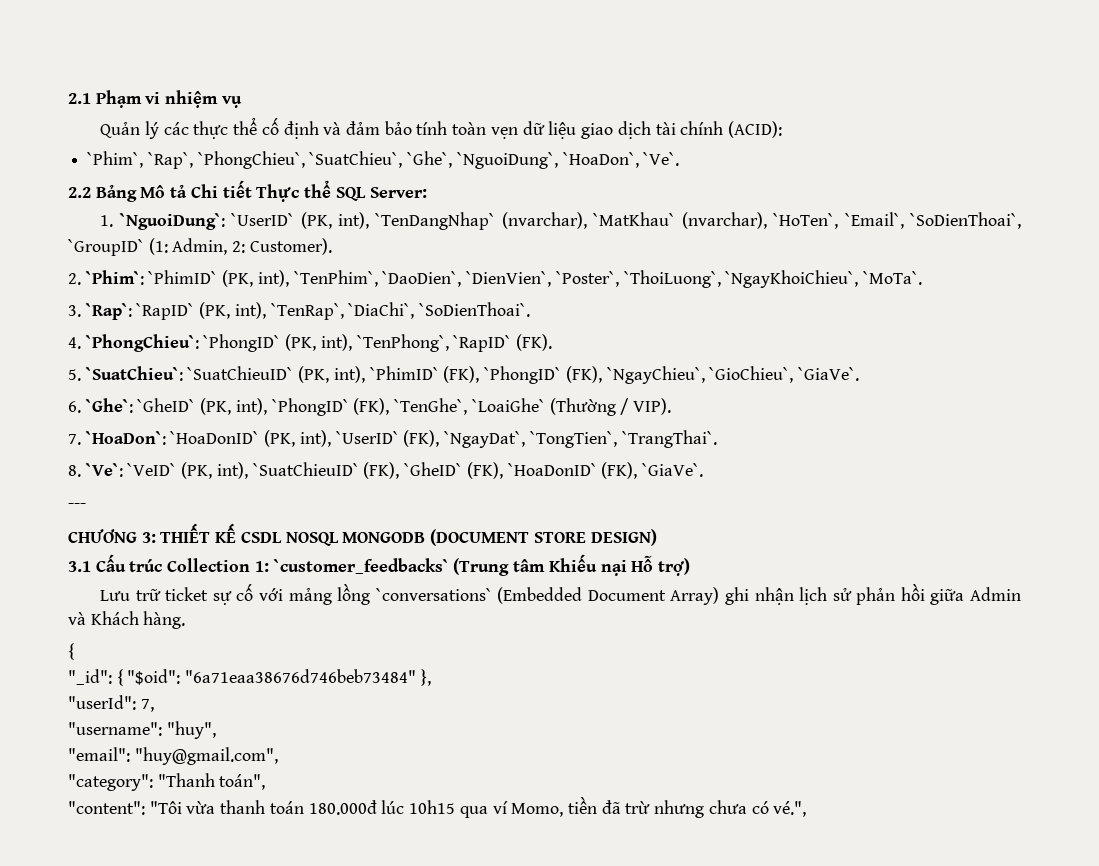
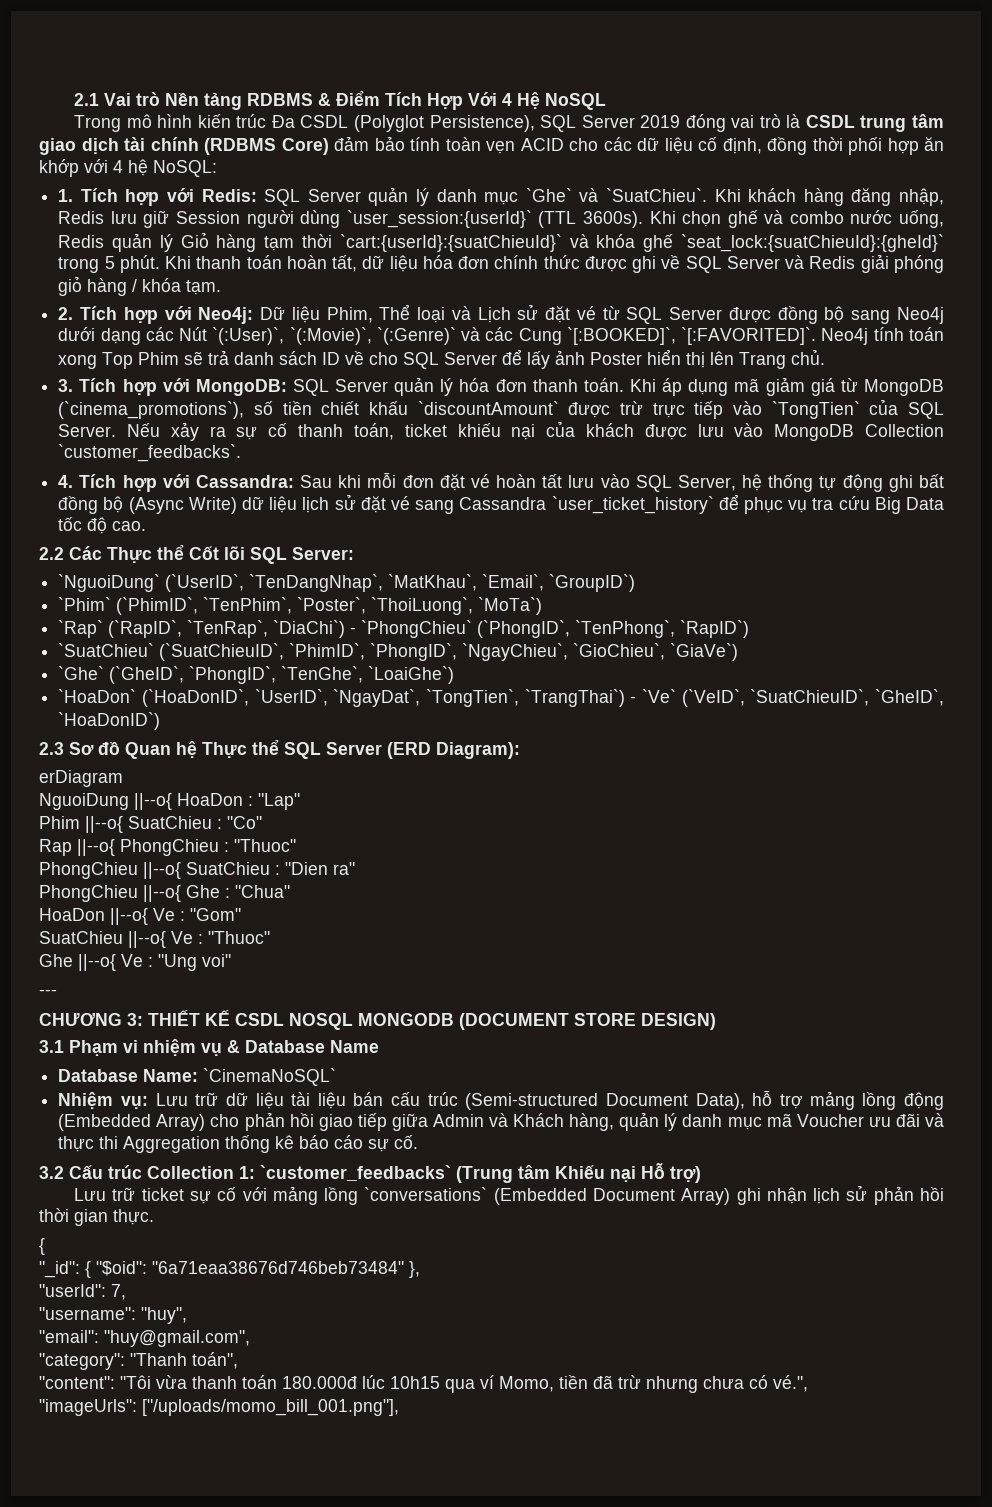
[95,90,242,108] [100,117,342,139] Phạm vi nhiệm vụ // Quản lý các thực thể cố định và -> [104,91,607,110] [74,114,944,132] [39,137,329,155] Vai trò Nền tảng RDBMS & Điểm Tích Hợp Với 4 Hệ NoSQL // Trong mô hình kiến trúc Đa CSDL (Polyglot Persistence), SQL Server 2019 đóng vai trò là CSDL trung tâm giao dịch tài chính (RDBMS Core)
[522,121,782,139] [87,151,680,169] [68,180,427,202] [100,212,1021,230] [68,238,332,256] [68,270,922,288] [68,302,531,320] [68,334,553,352] [68,366,859,384] [68,398,671,416] [68,430,717,448] [68,462,703,479] dữ liệu giao dịch tài chính (ACID): // `Phim`, `Rap`, `PhongChieu`, `SuatChieu`, `Ghe`, `NguoiDung`, `HoaDon`, `Ve`. // 2.2 Bảng Mô tả Chi tiết Thực thể SQL Server: // 1. `NguoiDung`: `UserID` (PK, int), `TenDangNhap` (nvarchar), `MatKhau` (nvarchar), `HoTen`, `Email`, `SoDienThoai`, `GroupID` (1: Admin, 2: Customer). // 2. `Phim`: `PhimID` (PK, int), `TenPhim`, `DaoDien`, `DienVien`, `Poster`, `ThoiLuong`, `NgayKhoiChieu`, `MoTa`. // 3. `Rap`: `RapID` (PK, int), `TenRap`, `DiaChi`, `SoDienThoai`. // 4. `PhongChieu`: `PhongID` (PK, int), `TenPhong`, `RapID` (FK). // 5. `SuatChieu`: `SuatChieuID` (PK, int), `PhimID` (FK), `PhongID` (FK), `NgayChieu`, `GioChieu`, `GiaVe`. // 6. `Ghe`: `GheID` (PK, int), `PhongID` (FK), `TenGhe`, `LoaiGhe` (Thường / VIP). // 7. `HoaDon`: `HoaDonID` (PK, int), `UserID` (FK), `NgayDat`, `TongTien`, `TrangThai`. // 8. `Ve`: `VeID` (PK, int), `SuatChieuID` (FK), `GheID` (FK), `HoaDonID` (FK), `GiaVe`. -> [520,137,944,155] [39,159,217,177] [58,187,944,206] [58,210,945,228] [58,232,944,252] [58,254,944,273] [58,276,222,296] [58,304,944,324] [58,327,944,345] [58,349,826,369] [58,377,945,396] [58,399,944,419] [58,421,944,441] [58,444,242,462] [58,472,944,492] [58,494,944,514] [58,517,147,534] [39,545,354,564] [58,574,636,592] [58,597,543,615] [58,620,750,638] [58,643,739,661] [58,666,455,684] [58,689,944,707] [58,712,161,730] [39,740,520,759] [39,770,123,787] [39,793,300,810] [39,816,262,833] [39,839,296,856] [39,862,355,879] [39,885,290,902] [39,908,241,925] [39,931,270,948] [39,954,231,971] ACID cho các dữ liệu cố định, đồng thời phối hợp ăn khớp với 4 hệ NoSQL: // 1. Tích hợp với Redis: SQL Server quản lý danh mục `Ghe` và `SuatChieu`. Khi khách hàng đăng nhập, Redis lưu giữ Session người dùng `user_session:{userId}` (TTL 3600s). Khi chọn ghế và combo nước uống, Redis quản lý Giỏ hàng tạm thời `cart:{userId}:{suatChieuId}` và khóa ghế `seat_lock:{suatChieuId}:{gheId}` trong 5 phút. Khi thanh toán hoàn tất, dữ liệu hóa đơn chính thức được ghi về SQL Server và Redis giải phóng giỏ hàng / khóa tạm. // 2. Tích hợp với Neo4j: Dữ liệu Phim, Thể loại và Lịch sử đặt vé từ SQL Server được đồng bộ sang Neo4j dưới dạng các Nút `(:User)`, `(:Movie)`, `(:Genre)` và các Cung `[:BOOKED]`, `[:FAVORITED]`. Neo4j tính toán xong Top Phim sẽ trả danh sách ID về cho SQL Server để lấy ảnh Poster hiển thị lên Trang chủ. // 3. Tích hợp với MongoDB: SQL Server quản lý hóa đơn thanh toán. Khi áp dụng mã giảm giá từ MongoDB (`cinema_promotions`), số tiền chiết khấu `discountAmount` được trừ trực tiếp vào `TongTien` của SQL Server. Nếu xảy ra sự cố thanh toán, ticket khiếu nại của khách được lưu vào MongoDB Collection `customer_feedbacks`. // 4. Tích hợp với Cassandra: Sau khi mỗi đơn đặt vé hoàn tất lưu vào SQL Server, hệ thống tự động ghi bất đồng bộ (Async Write) dữ liệu lịch sử đặt vé sang Cassandra `user_ticket_history` để phục vụ tra cứu Big Data tốc độ cao. // 2.2 Các Thực thể Cốt lõi SQL Server: // `NguoiDung` (`UserID`, `TenDangNhap`, `MatKhau`, `Email`, `GroupID`) // `Phim` (`PhimID`, `TenPhim`, `Poster`, `ThoiLuong`, `MoTa`) // `Rap` (`RapID`, `TenRap`, `DiaChi`) - `PhongChieu` (`PhongID`, `TenPhong`, `RapID`) // `SuatChieu` (`SuatChieuID`, `PhimID`, `PhongID`, `NgayChieu`, `GioChieu`, `GiaVe`) // `Ghe` (`GheID`, `PhongID`, `TenGhe`, `LoaiGhe`) // `HoaDon` (`HoaDonID`, `UserID`, `NgayDat`, `TongTien`, `TrangThai`) - `Ve` (`VeID`, `SuatChieuID`, `GheID`, `HoaDonID`) // 2.3 Sơ đồ Quan hệ Thực thể SQL Server (ERD Diagram): // erDiagram // NguoiDung ||--o{ HoaDon : "Lap" // Phim ||--o{ SuatChieu : "Co" // Rap ||--o{ PhongChieu : "Thuoc" // PhongChieu ||--o{ SuatChieu : "Dien ra" // PhongChieu ||--o{ Ghe : "Chua" // HoaDon ||--o{ Ve : "Gom" // SuatChieu ||--o{ Ve : "Thuoc" // Ghe ||--o{ Ve : "Ung voi"
(91, 566) none -> [69,1039,379,1056] [58,1068,337,1086] [58,1090,945,1110] [58,1112,944,1131] [58,1135,419,1153] [39,1166,64,1179] Phạm vi nhiệm vụ & Database Name // Database Name: `CinemaNoSQL` // Nhiệm vụ: Lưu trữ dữ liệu tài liệu bán cấu trúc (Semi-structured Document Data), hỗ trợ mảng lồng động (Embedded Array) cho phản hồi giao tiếp giữa Admin và Khách hàng, quản lý danh mục mã Voucher ưu đãi và thực thi Aggregation thống kê báo cáo sự cố. // 3.2
[930,587,1021,605] [68,611,186,629] giữa Admin và Khách hàng. -> [39,1208,154,1226] thời gian thực.
(807, 809) none -> [39,1399,399,1416] // "imageUrls": ["/uploads/momo_bill_001.png"],

